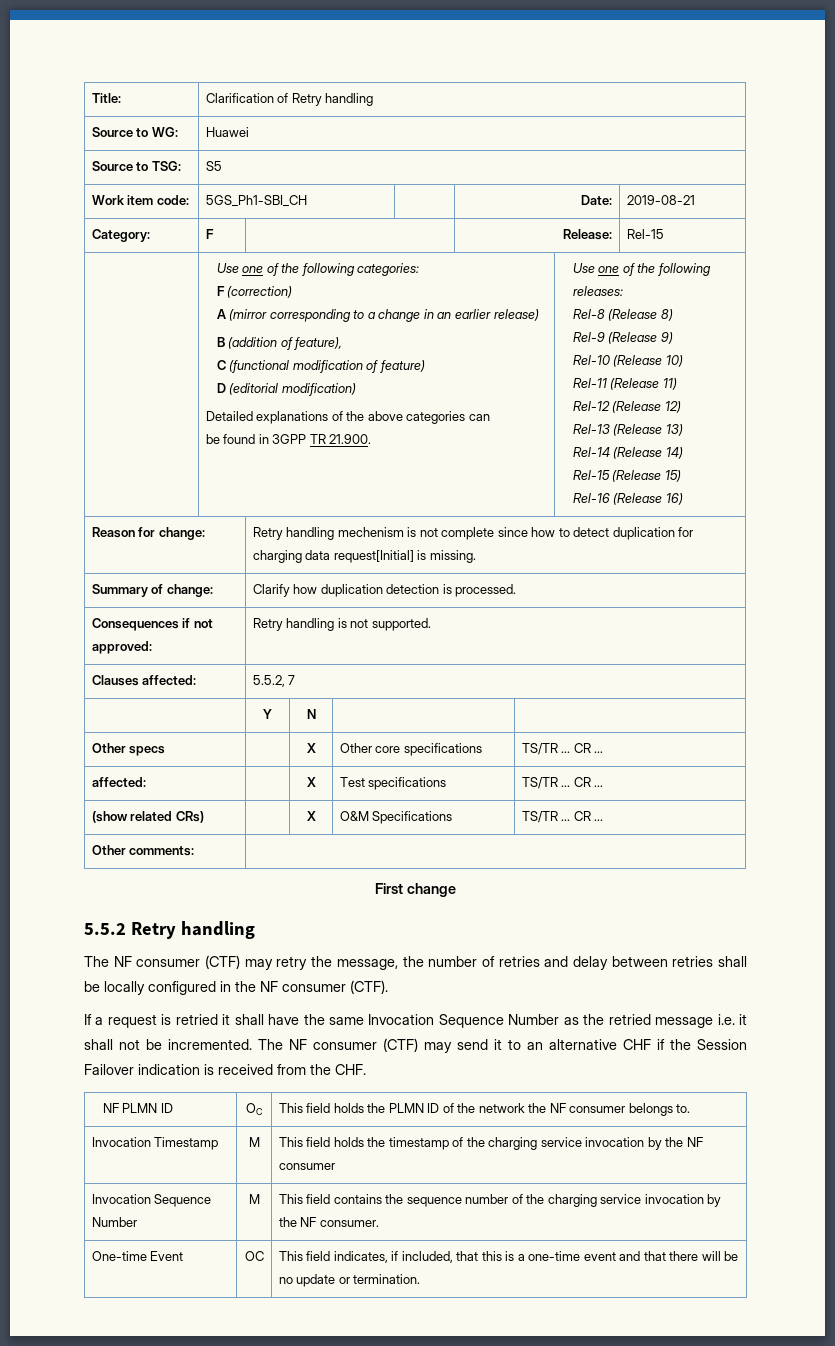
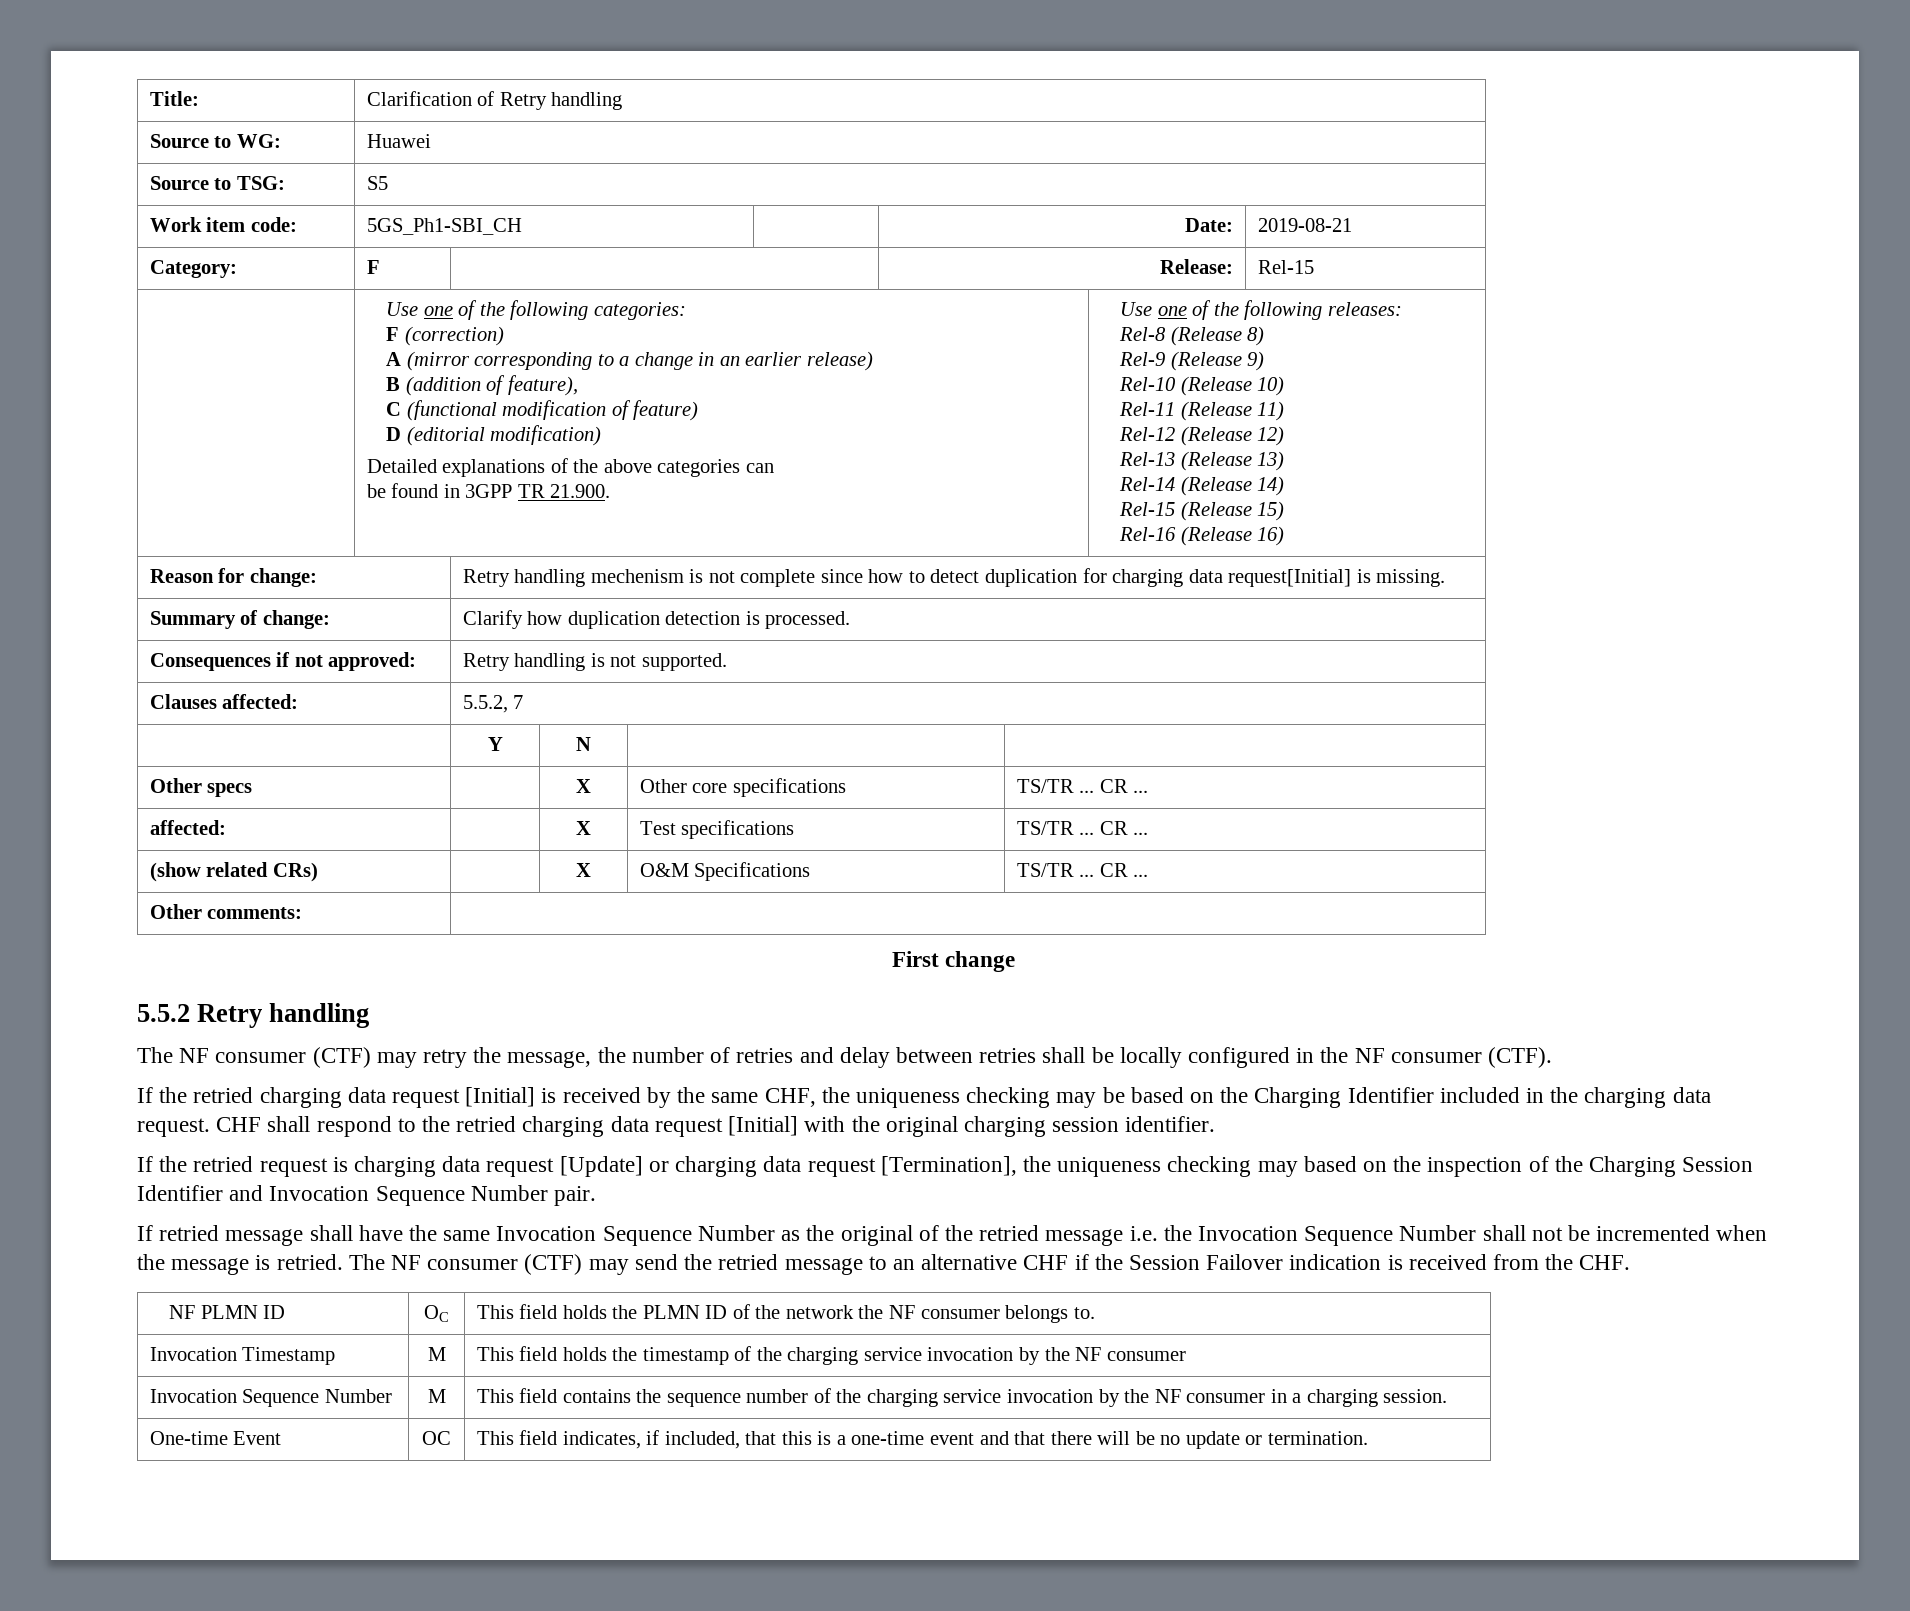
[95,1014,231,1028] a request is retried it -> [159,1087,1711,1108] [137,1116,1216,1137] [137,1156,1754,1177] [137,1185,597,1206] [137,1225,304,1246] the retried charging data request [Initial] is received by the same CHF, the uniqueness checking may be based on the Charging Identifier included in the charging data request. CHF shall respond to the retried charging data request [Initial] with the original charging session identifier. // If the retried request is charging data request [Update] or charging data request [Termination], the uniqueness checking may based on the inspection of the Charging Session Identifier and Invocation Sequence Number pair. // If retried message
[608,1014,748,1028] [84,1039,252,1050] retried message i.e. it shall not be incremented. -> [840,1225,1768,1246] [137,1254,343,1275] original of the retried message i.e. the Invocation Sequence Number shall not be incremented when the message is retried.
[494,1039,502,1050] it -> [684,1254,863,1275] the retried message
[319,1220,379,1227] consumer. -> [1186,1389,1448,1407] consumer in a charging session.

